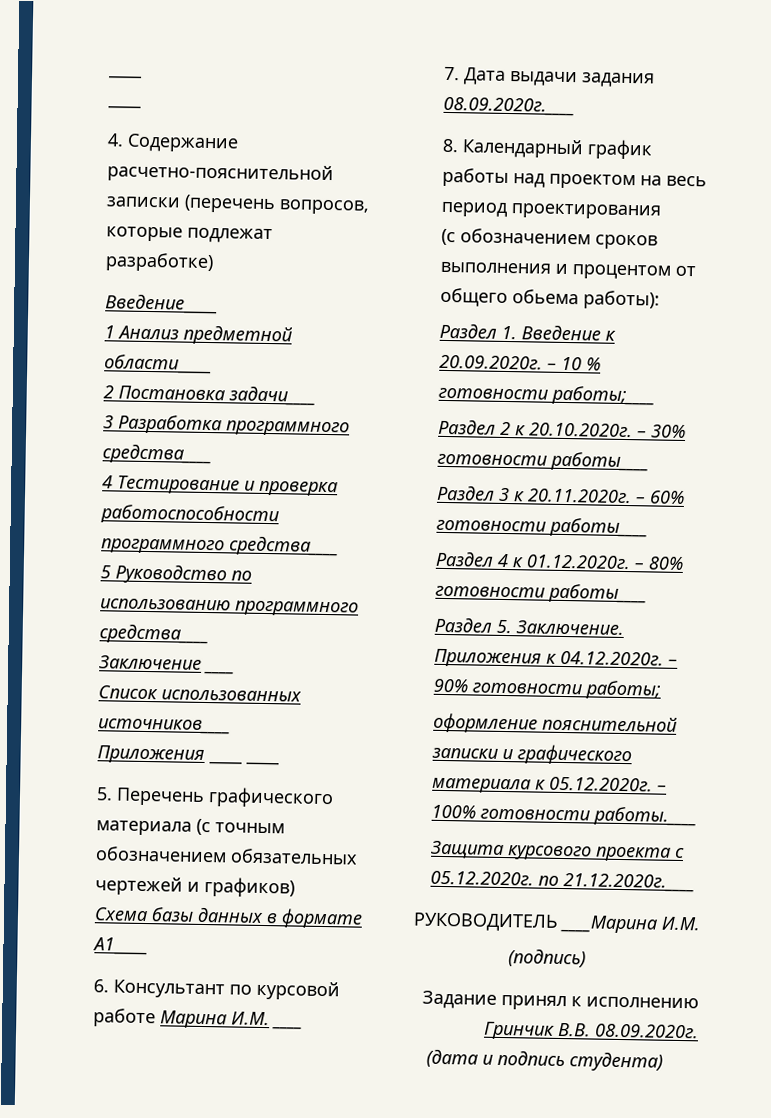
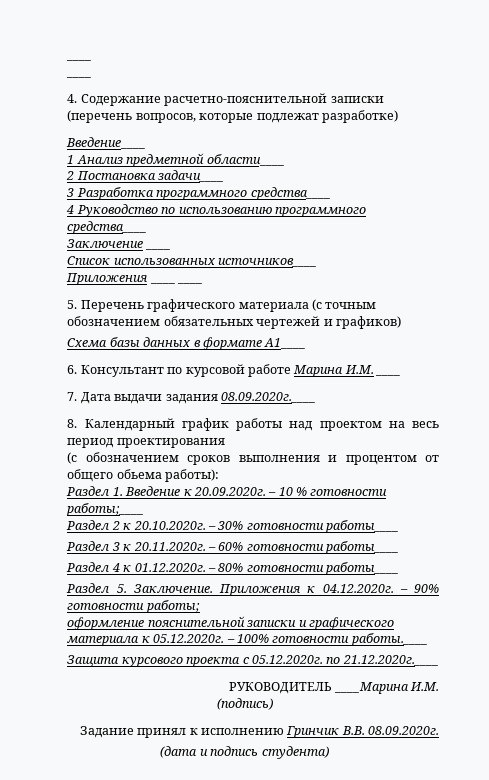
[116,475,338,497] [99,504,279,526] [100,535,339,557] [99,565,111,579] Тестирование и проверка работоспособности программного средства____ // 5 -> (75, 209) none

